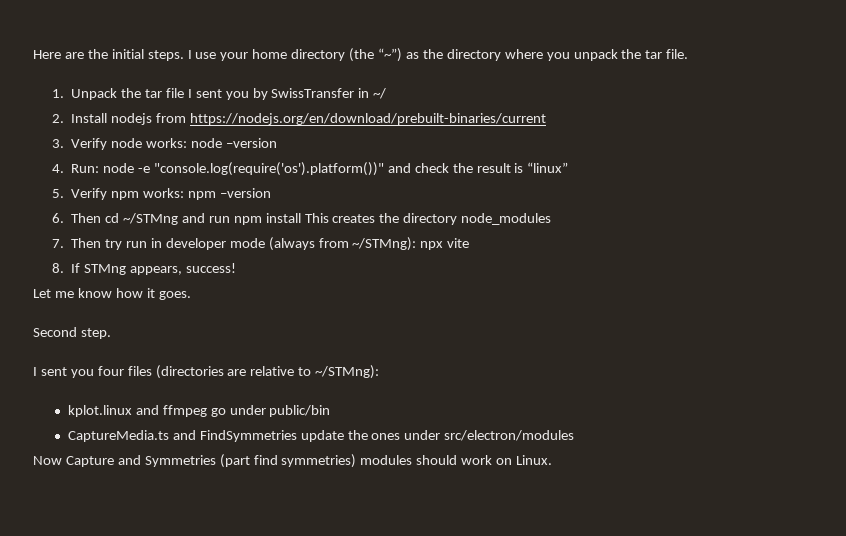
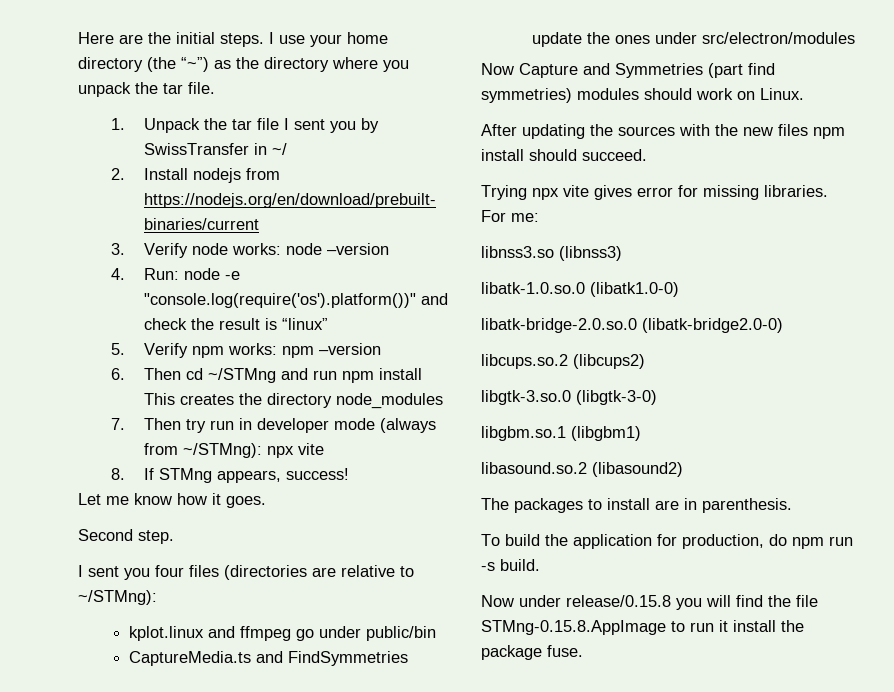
(553, 460) none -> [481,124,845,139] [481,149,647,161] [481,185,828,200] [481,210,539,222] [481,246,622,261] [481,282,679,297] [481,318,783,333] [481,354,645,369] [481,390,657,405] [481,426,641,441] [481,462,683,477] [481,498,792,513] [481,534,853,549] [481,559,540,571] [481,595,818,610] [481,620,804,635] [481,645,583,660] // After updating the sources with the new files npm install should succeed. // Trying npx vite gives error for missing libraries. For me: // libnss3.so (libnss3) // libatk-1.0.so.0 (libatk1.0-0) // libatk-bridge-2.0.so.0 (libatk-bridge2.0-0) // libcups.so.2 (libcups2) // libgtk-3.so.0 (libgtk-3-0) // libgbm.so.1 (libgbm1) // libasound.so.2 (libasound2) // The packages to install are in parenthesis. // To build the application for production, do npm run -s build. // Now under release/0.15.8 you will find the file STMng-0.15.8.AppImage to run it install the package fuse.

